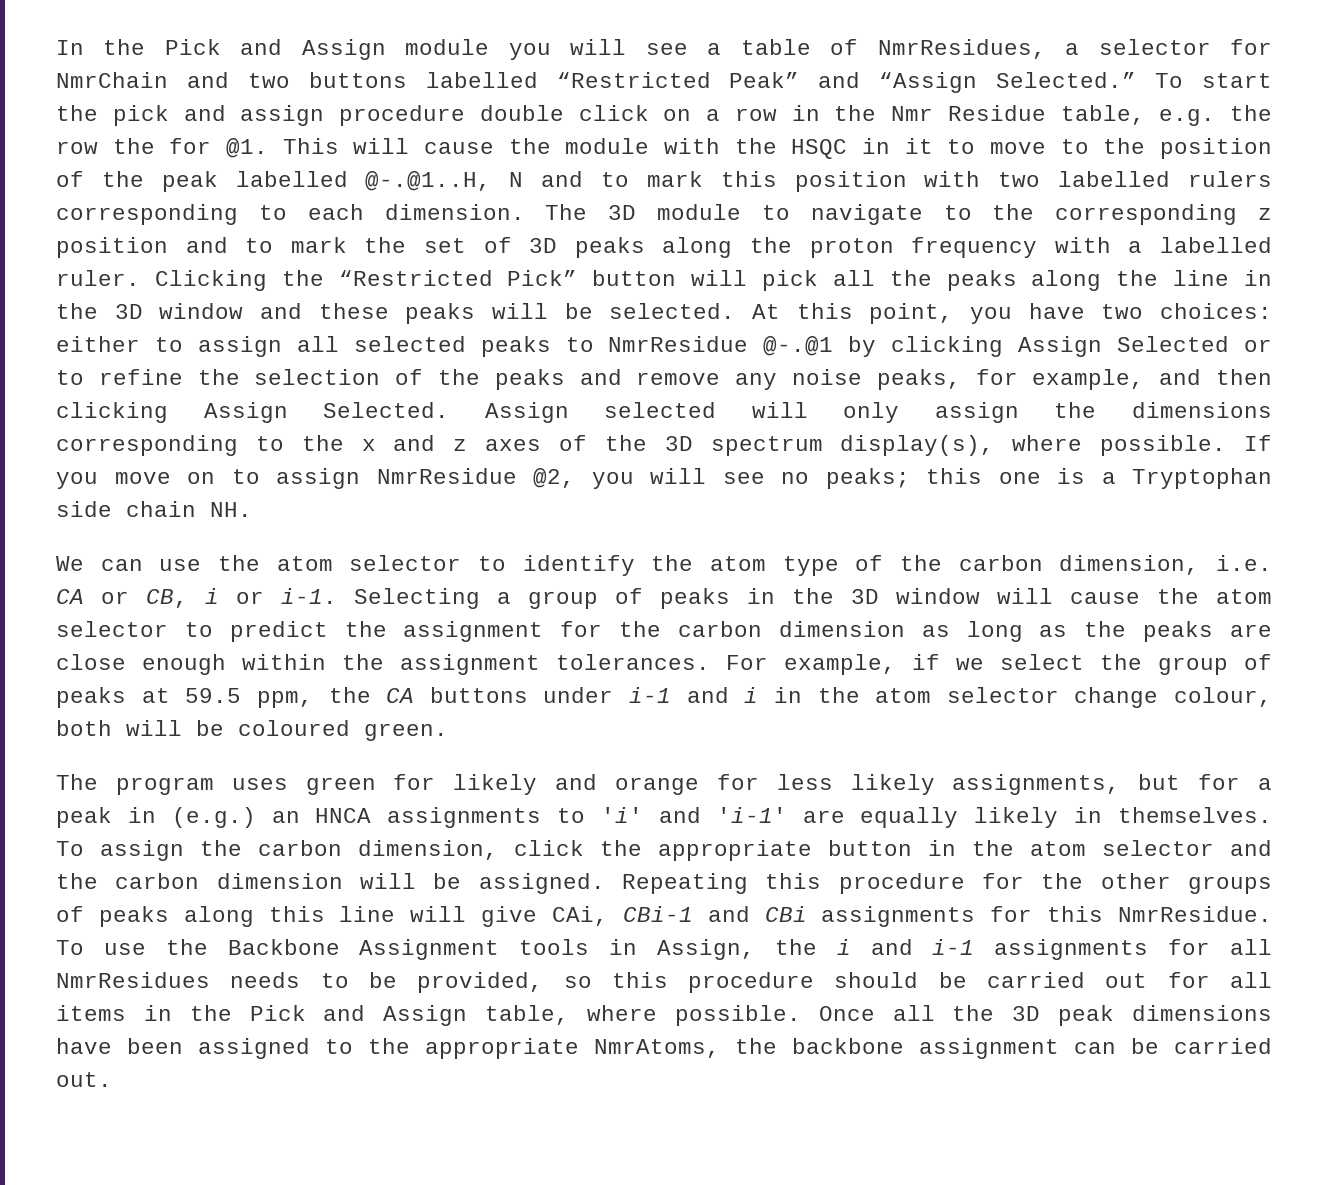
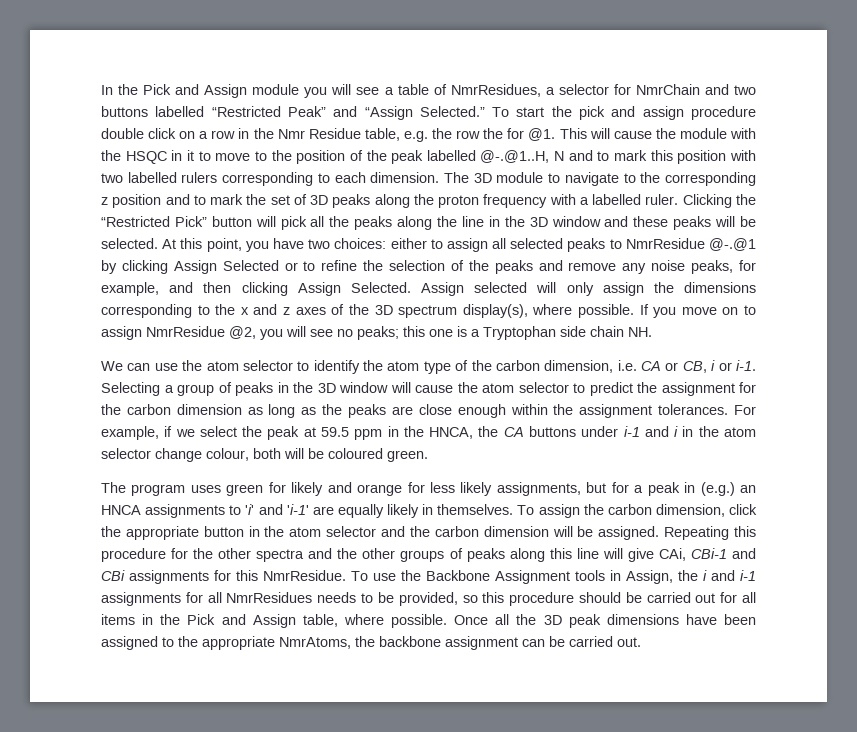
[1158,654,1272,675] [56,687,313,708] group of peaks at 59.5 ppm, -> [267,426,474,440] peak at 59.5 ppm in the HNCA,
(1171, 881) none -> [256,548,396,562] spectra and the other

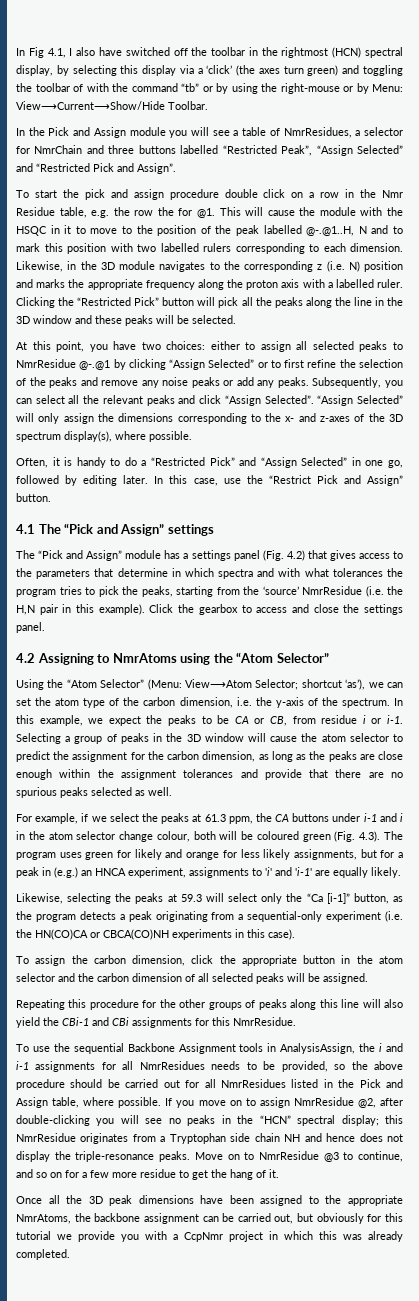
[101,85,113,95] In -> [16,47,403,58] [16,65,404,76] [16,83,403,94] [16,101,208,110] [16,128,25,136] In Fig 4.1, I also have switched off the toolbar in the rightmost (HCN) spectral display, by selecting this display via a ‘click’ (the axes turn green) and toggling the toolbar of with the command “tb” or by using the right-mouse or by Menu: View⟶Current⟶Show/Hide Toolbar. // In
[733,85,756,95] two -> [108,145,135,154] three
[287,106,485,120] Peak” and “Assign Selected.” -> [281,145,404,156] [16,163,176,174] Peak”, “Assign Selected” and “Restricted Pick and Assign”. //
[444,172,756,186] [101,194,371,208] The 3D module to navigate to the corresponding z position and to mark the set of 3D peaks -> [16,261,403,272] [16,279,195,290] Likewise, in the 3D module navigates to the corresponding z (i.e. N) position and marks the appropriate frequency
[483,194,548,208] frequency -> [281,279,300,288] axis
(158, 243) none -> (236, 319) //
[173,260,279,274] Assign Selected -> [169,359,255,370] “Assign Selected”
(316, 266) none -> [284,359,305,368] first
[691,260,756,274] [101,282,528,296] peaks, for example, and then clicking Assign Selected. Assign selected -> [191,377,404,388] [16,395,403,406] peaks or add any peaks. Subsequently, you can select all the relevant peaks and click “Assign Selected”. “Assign Selected”
[240,304,326,315] x and z axes -> [285,413,351,422] x- and z-axes
[639,304,756,318] [101,326,652,340] [101,360,360,374] If you move on to assign NmrResidue @2, you will see no peaks; this one is a Tryptophan side chain NH. // We can use the atom selector to identify -> [16,457,403,468] [16,475,403,486] [16,493,51,502] [16,523,214,536] [16,550,403,561] [16,568,404,579] [16,586,403,597] [16,604,403,615] [16,622,45,633] [16,652,329,665] [16,679,403,690] [16,698,31,706] // Often, it is handy to do a “Restricted Pick” and “Assign Selected” in one go, followed by editing later. In this case, use the “Restrict Pick and Assign” button. // 4.1 The “Pick and Assign” settings // The “Pick and Assign” module has a settings panel (Fig. 4.2) that gives access to the parameters that determine in which spectra and with what tolerances the program tries to pick the peaks, starting from the ‘source’ NmrResidue (i.e. the H,N pair in this example). Click the gearbox to access and close the settings panel. // 4.2 Assigning to NmrAtoms using the “Atom Selector” // Using the “Atom Selector” (Menu: View⟶Atom Selector; shortcut ‘as’), we can set
(637, 365) none -> [255,697,403,708] [16,715,230,726] the y-axis of the spectrum. In this example, we expect the peaks to be
(707, 367) none -> [292,715,358,724] from residue
[176,404,242,415] dimension -> [202,751,256,762] dimension,
[658,404,729,415] tolerances. -> [183,769,404,780] [16,787,172,798] tolerances and provide that there are no spurious peaks selected as well. //
[267,426,474,440] peak at 59.5 ppm in the HNCA, -> [161,813,253,824] peaks at 61.3 ppm,
[387,450,428,462] green. // -> [302,831,381,842] green (Fig. 4.3).
(141, 510) none -> [128,867,186,878] experiment,
[387,504,514,518] likely in themselves. -> [371,867,401,878] [16,893,403,904] [16,911,403,922] [16,929,295,940] likely. // Likewise, selecting the peaks at 59.3 will select only the “Ca [i-1]” button, as the program detects a peak originating from a sequential-only experiment (i.e. the HN(CO)CA or CBCA(CO)NH experiments in this case). //
(549, 531) none -> [185,973,284,984] of all selected peaks
(660, 533) none -> (368, 978) //
[256,548,396,562] spectra and the other -> (206, 1003) none
[627,548,686,562] give CAi, -> [383,999,403,1008] [16,1017,59,1028] also yield the
(346, 575) none -> (296, 1021) //
(421, 575) none -> [73,1043,124,1054] sequential
[626,570,673,584] Assign, -> [280,1043,356,1054] AnalysisAssign,
[482,592,505,603] this -> [351,1061,403,1070] the above
[101,614,135,625] items -> [220,1079,319,1088] NmrResidues listed
(447, 621) none -> [165,1097,403,1108] [16,1115,404,1126] [16,1133,403,1144] [16,1151,403,1162] [16,1169,279,1180] If you move on to assign NmrResidue @2, after double-clicking you will see no peaks in the “HCN” spectral display; this NmrResidue originates from a Tryptophan side chain NH and hence does not display the triple-resonance peaks. Move on to NmrResidue @3 to continue, and so on for a few more residue to get the hang of it. //
[617,637,641,647] out. -> [274,1213,403,1224] [16,1231,403,1242] [16,1249,70,1260] out, but obviously for this tutorial we provide you with a CcpNmr project in which this was already completed.

